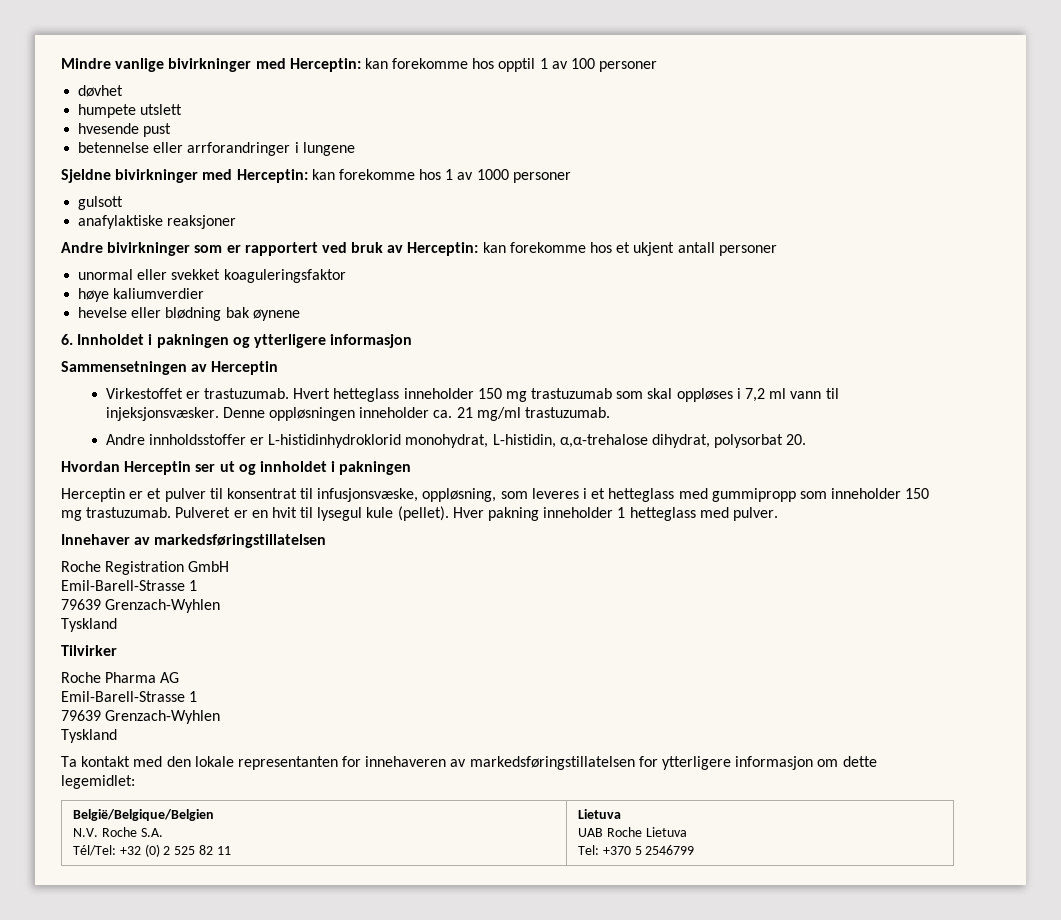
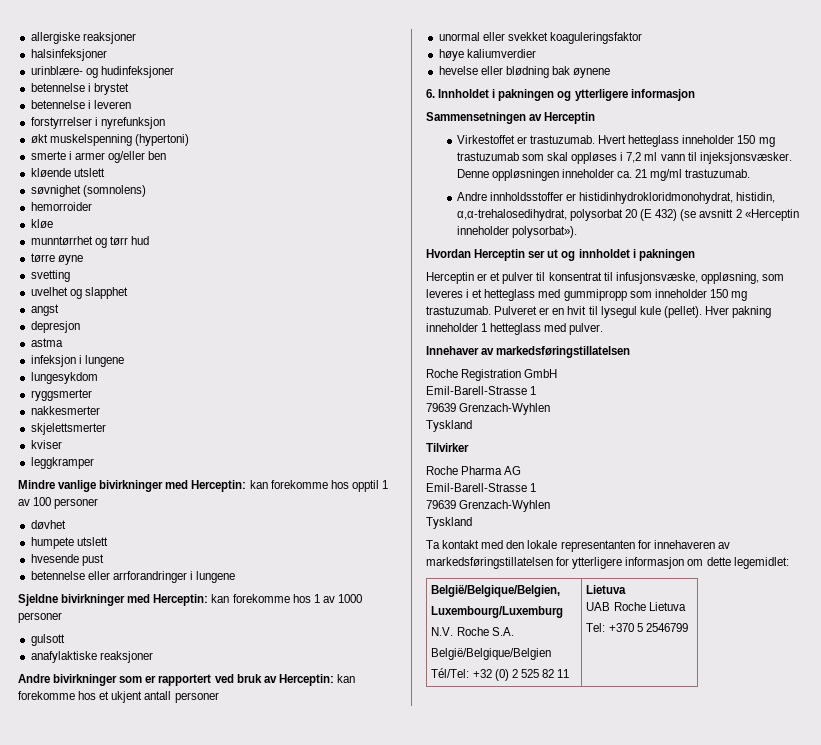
(61, 63) none -> [30,32,136,44] [30,49,107,61] [30,66,174,78] [30,83,129,95] [30,100,131,109] [30,117,165,129] [30,134,189,146] [30,151,167,163] [30,168,105,177] [30,185,146,197] [30,202,92,211] [30,219,53,228] [30,236,149,248] [30,253,83,265] [30,270,70,282] [30,287,128,299] [30,304,59,316] [30,321,80,333] [30,338,63,347] [30,355,124,367] [30,372,98,384] [30,389,92,401] [30,406,100,415] [30,423,106,435] [30,440,62,449] [30,457,94,469] allergiske reaksjoner // halsinfeksjoner // urinblære- og hudinfeksjoner // betennelse i brystet // betennelse i leveren // forstyrrelser i nyrefunksjon // økt muskelspenning (hypertoni) // smerte i armer og/eller ben // kløende utslett // søvnighet (somnolens) // hemorroider // kløe // munntørrhet og tørr hud // tørre øyne // svetting // uvelhet og slapphet // angst // depresjon // astma // infeksjon i lungene // lungesykdom // ryggsmerter // nakkesmerter // skjelettsmerter // kviser // leggkramper //
[268,434,807,448] L-histidinhydroklorid monohydrat, L-histidin, α,α-trehalose dihydrat, polysorbat 20. -> [579,192,776,204] [456,209,799,221] [456,226,577,238] histidinhydrokloridmonohydrat, histidin, α,α-trehalosedihydrat, polysorbat 20 (E 432) (se avsnitt 2 «Herceptin inneholder polysorbat»).
[72,809,214,821] België/Belgique/Belgien -> [431,584,561,597] [431,606,564,618] België/Belgique/Belgien, // Luxembourg/Luxemburg
(163, 832) none -> [431,648,552,660] // België/Belgique/Belgien

